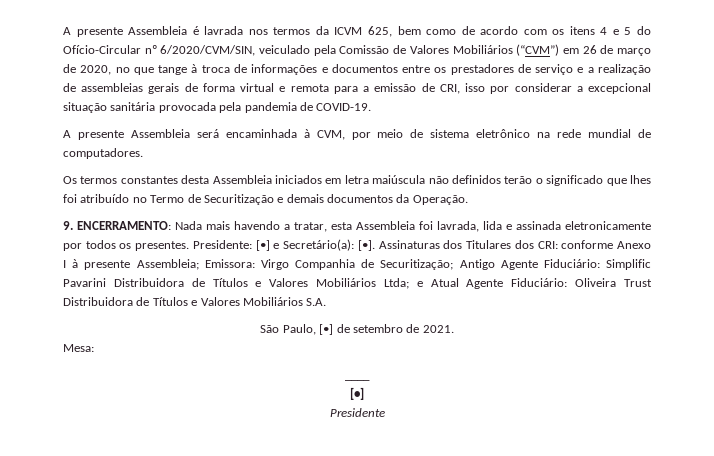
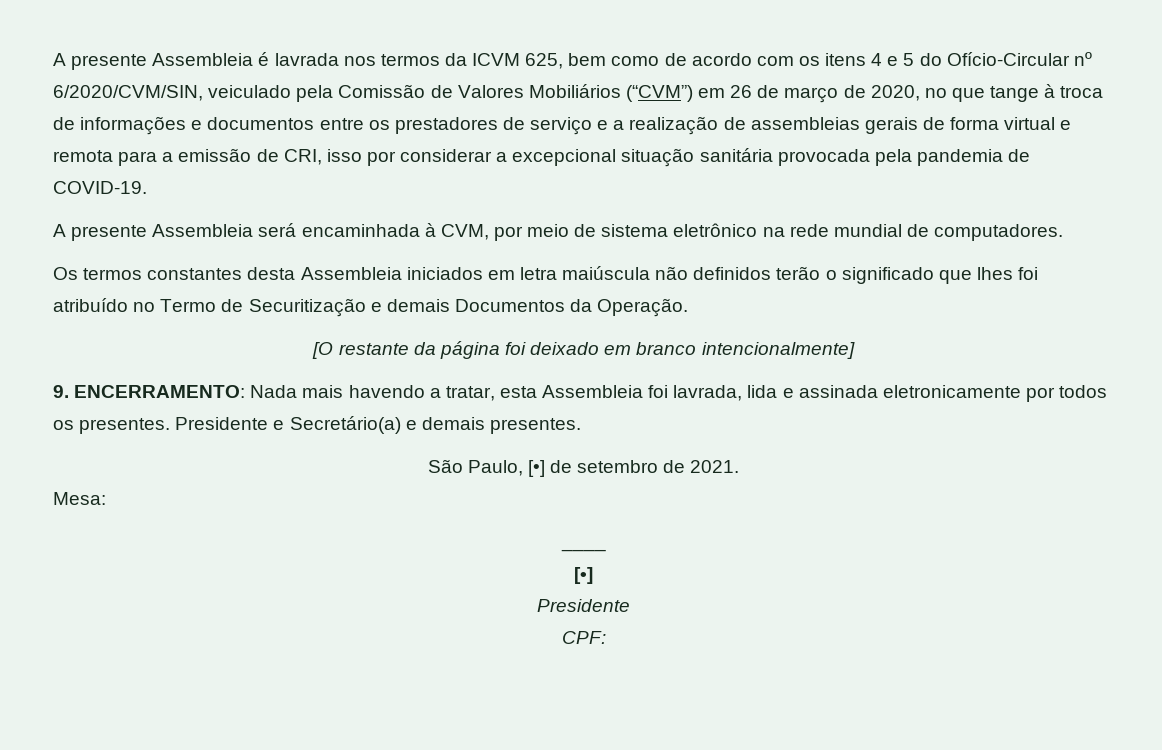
[327,194,393,203] documentos -> [454,299,565,312] Documentos
(468, 200) none -> [312,341,855,359] // [O restante da página foi deixado em branco intencionalmente]
[192,239,652,251] [63,259,652,270] [63,278,652,289] [63,297,327,306] Presidente: [•] e Secretário(a): [•]. Assinaturas dos Titulares dos CRI: conforme Anexo I à presente Assembleia; Emissora: Virgo Companhia de Securitização; Antigo Agente Fiduciário: Simplific Pavarini Distribuidora de Títulos e Valores Mobiliários Ltda; e Atual Agente Fiduciário: Oliveira Trust Distribuidora de Títulos e Valores Mobiliários S.A. -> [175,416,581,434] Presidente e Secretário(a) e demais presentes.
(385, 412) none -> [561,631,606,644] // CPF:

